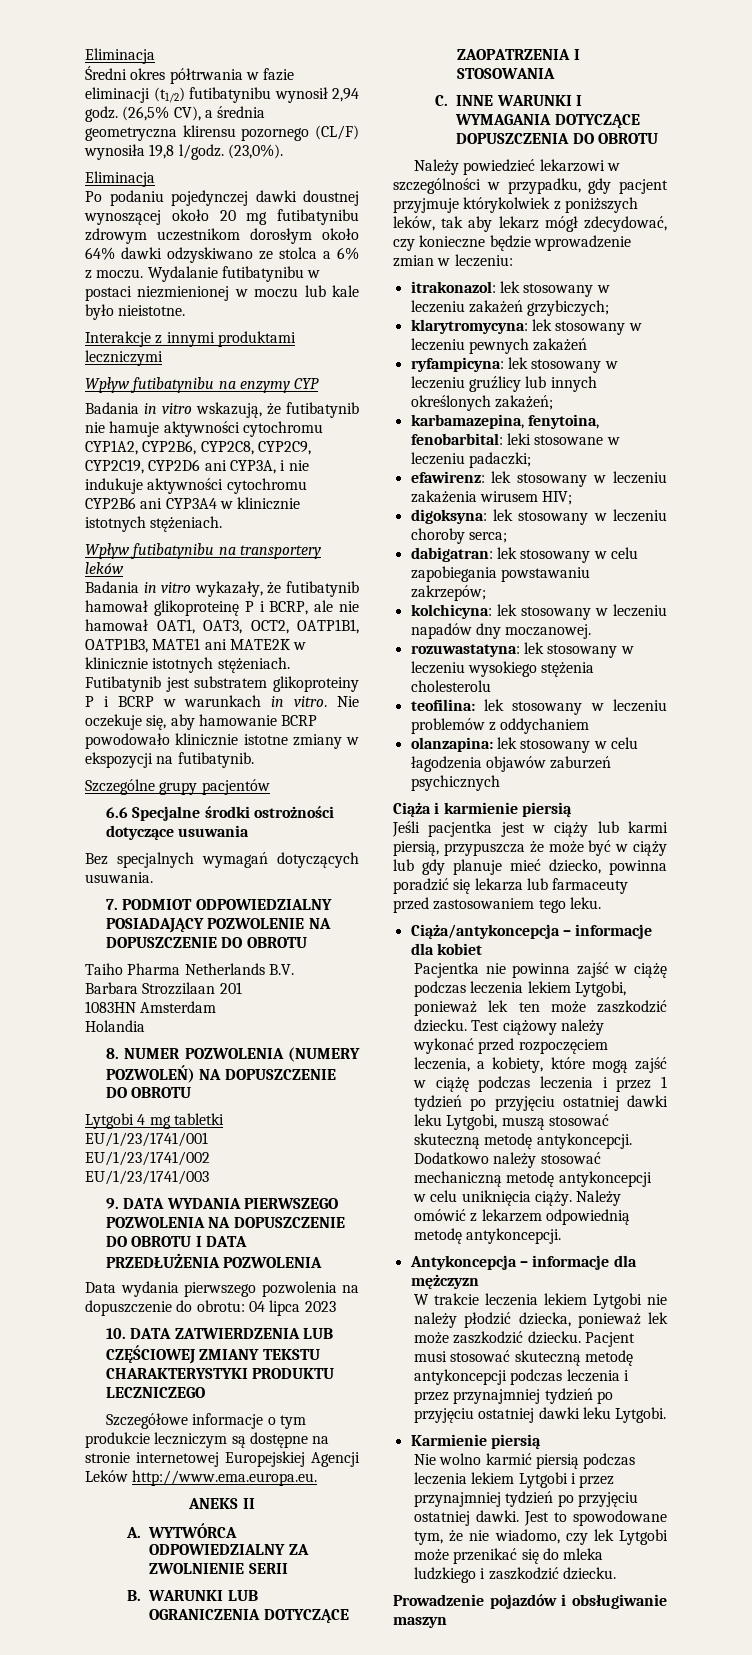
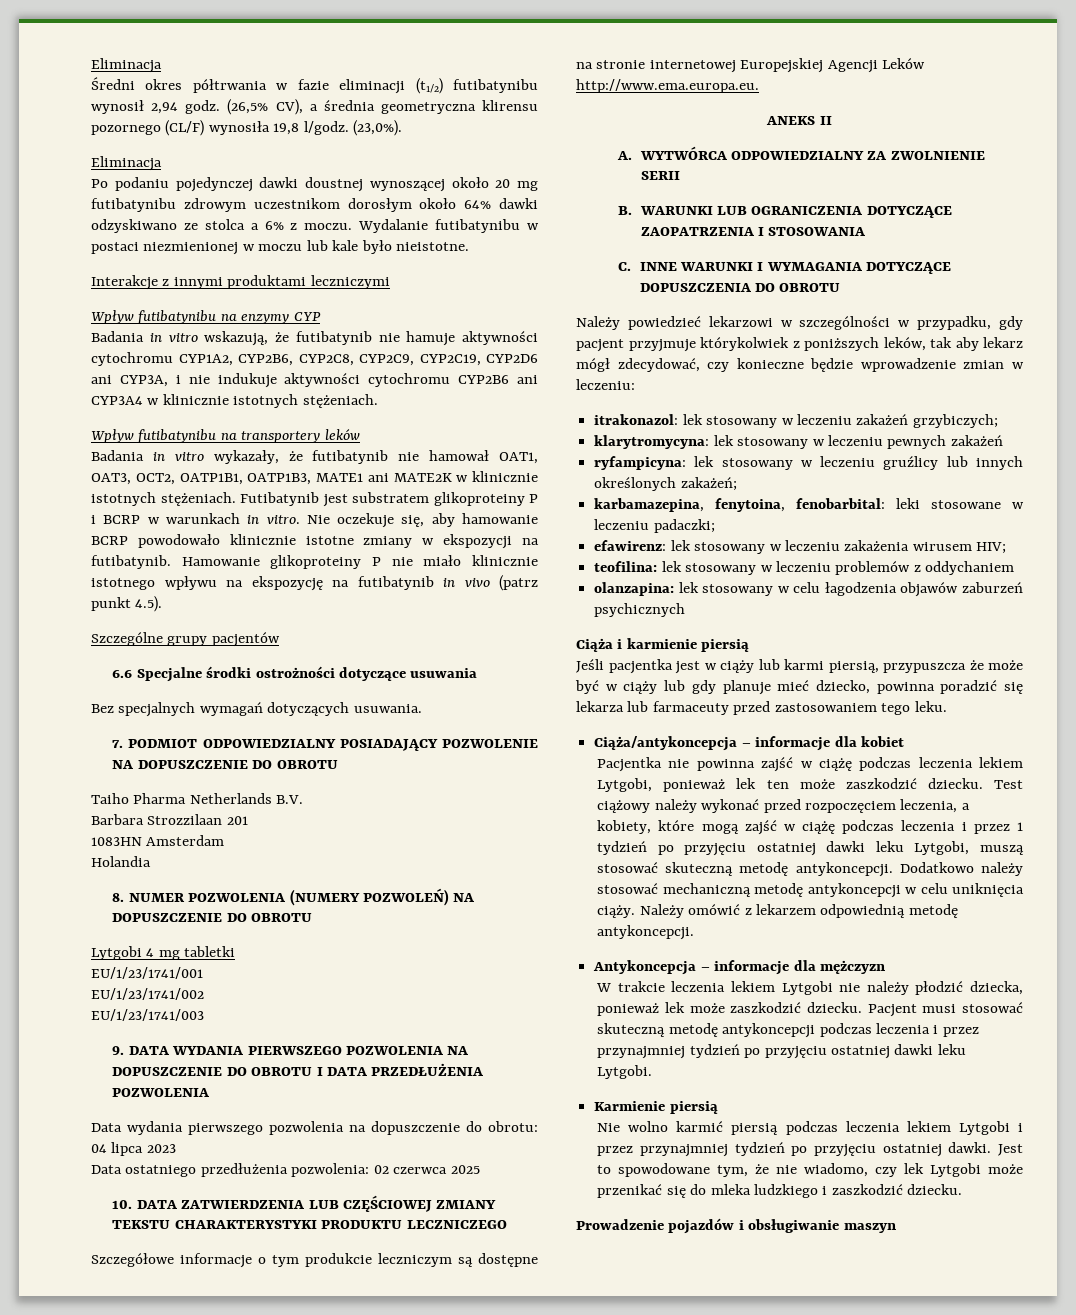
[85,600,334,616] hamował glikoproteinę P i BCRP, ale -> (389, 457) none
(254, 760) none -> [181,555,538,569] [91,575,538,591] [91,596,163,612] Hamowanie glikoproteiny P nie miało klinicznie istotnego wpływu na ekspozycję na futibatynib in vivo (patrz punkt 4.5).
(336, 1306) none -> [91,1163,480,1177] // Data ostatniego przedłużenia pozwolenia: 02 czerwca 2025
[410,509,667,525] [410,528,507,544] [410,547,638,563] [410,566,590,582] [410,585,486,601] [410,604,667,620] [410,623,592,639] [410,642,634,658] [410,661,595,677] [410,680,491,692] // digoksyna: lek stosowany w leczeniu choroby serca; // dabigatran: lek stosowany w celu zapobiegania powstawaniu zakrzepów; // kolchicyna: lek stosowany w leczeniu napadów dny moczanowej. // rozuwastatyna: lek stosowany w leczeniu wysokiego stężenia cholesterolu -> (1007, 548) none

